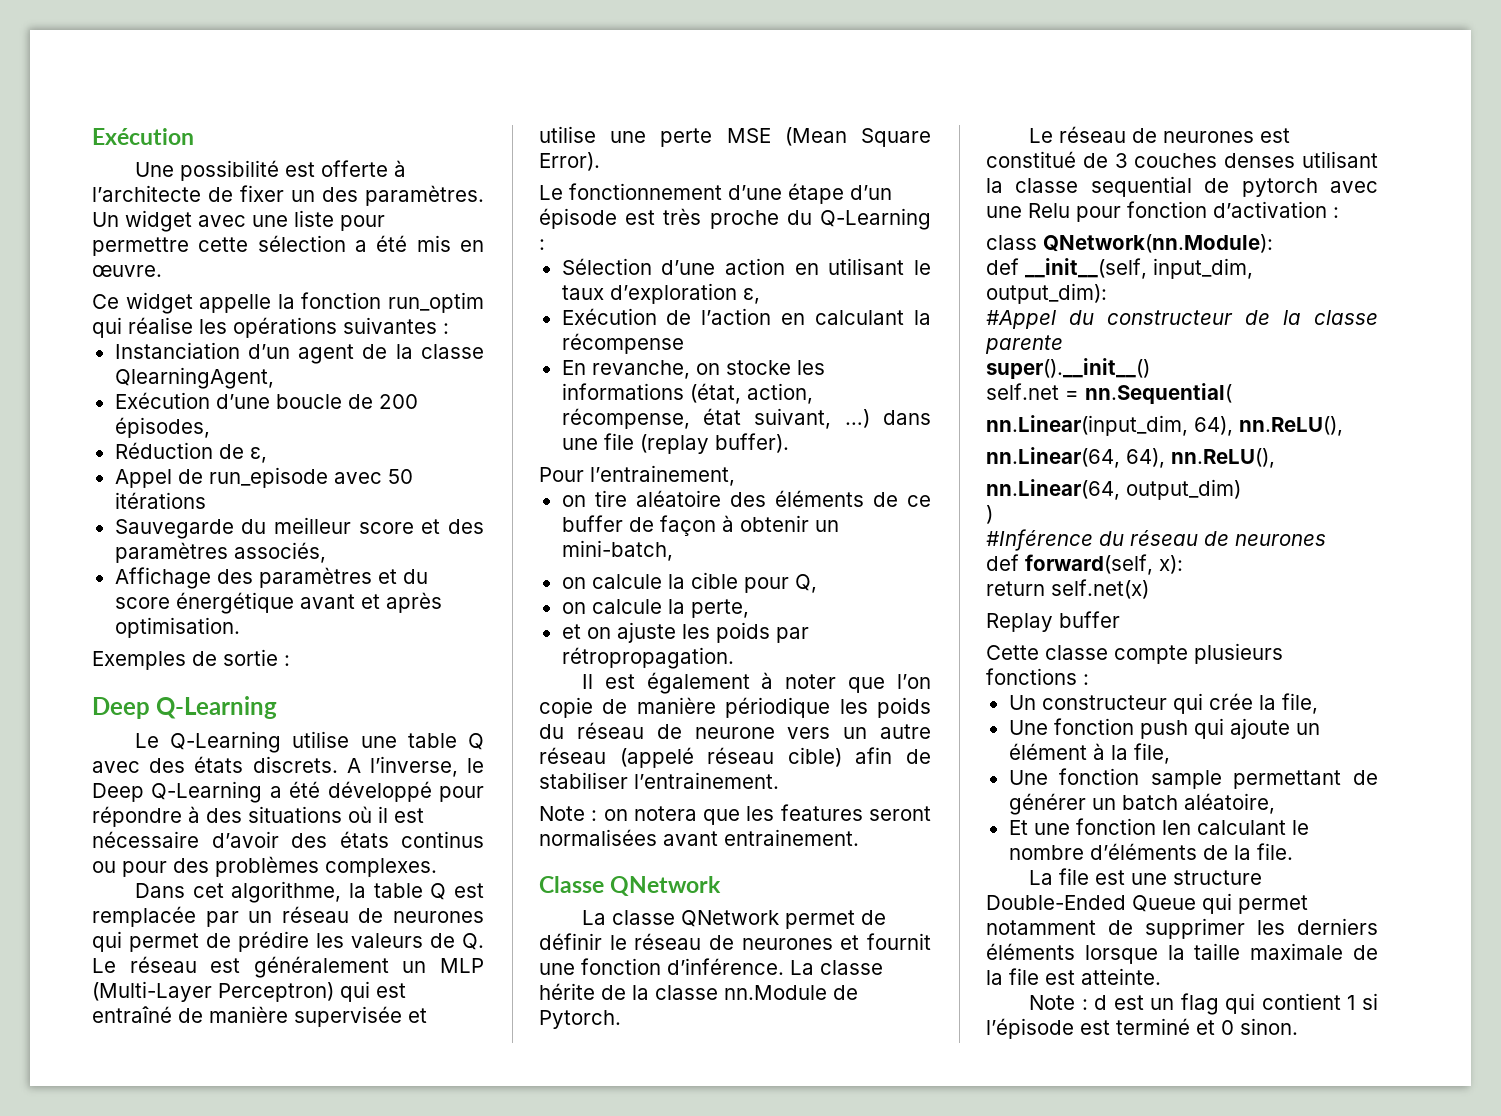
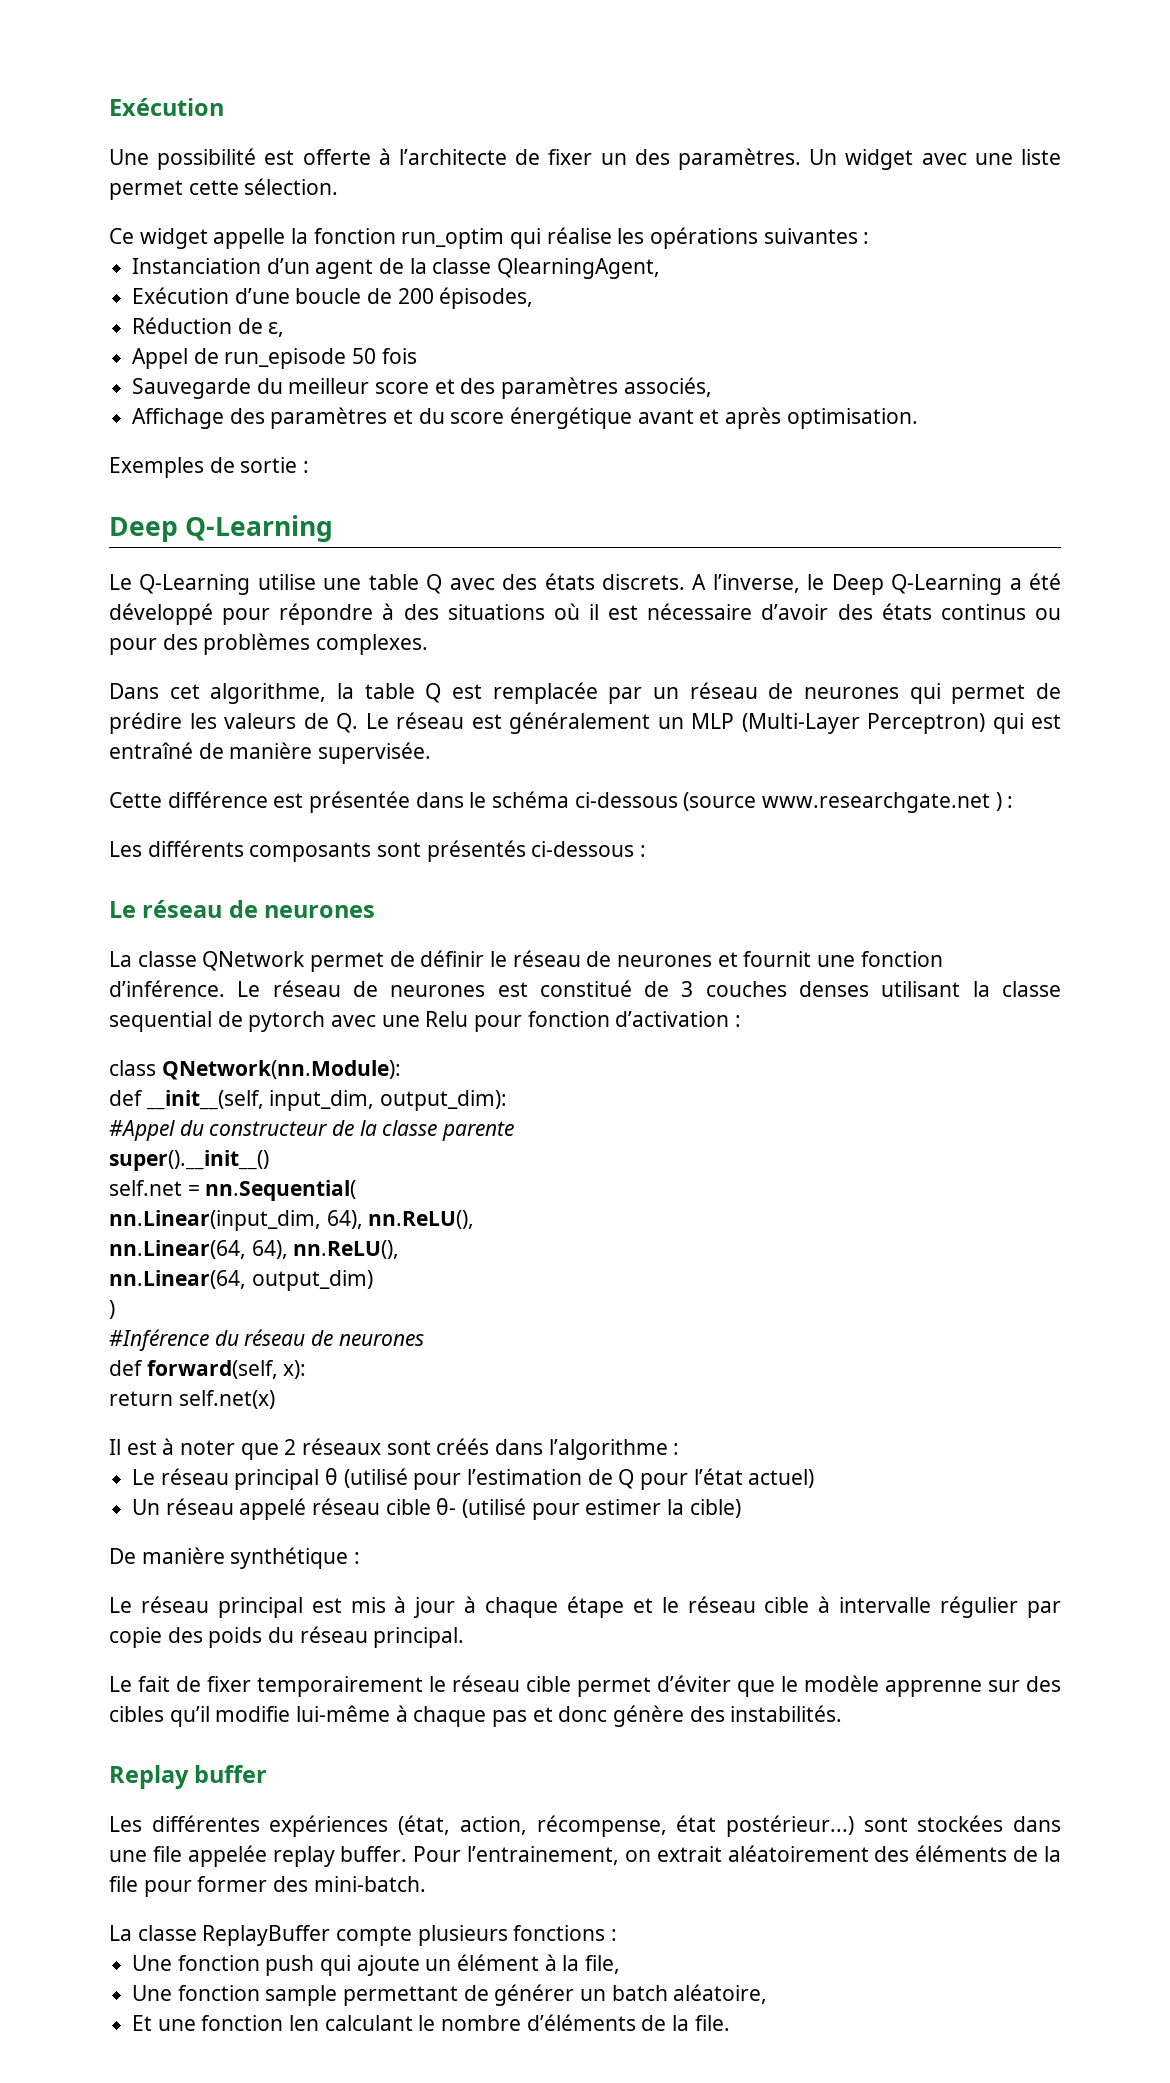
[340,215,385,231] [92,235,484,256] [92,265,162,277] pour permettre cette sélection a été mis en œuvre. -> [109,178,339,200] permet cette sélection.
[333,469,413,484] [114,492,206,509] avec 50 itérations -> [352,348,417,364] 50 fois
[294,1006,427,1027] [539,126,931,147] [539,152,600,171] [539,183,892,204] [539,208,931,230] [539,239,545,250] [561,258,931,275] [561,283,760,304] [561,308,931,325] [561,333,684,354] [561,360,825,379] [561,383,813,404] [561,408,931,429] [561,433,789,454] [539,465,735,486] [561,490,931,507] [561,515,839,536] [561,540,673,561] [561,572,817,593] [561,599,749,618] [561,622,809,643] [561,647,734,669] [581,672,931,694] [539,697,931,718] [539,722,931,739] [539,747,931,768] [539,772,779,789] [539,804,931,825] [539,829,859,846] [539,876,722,896] supervisée et utilise une perte MSE (Mean Square Error). // Le fonctionnement d’une étape d’un épisode est très proche du Q-Learning : // Sélection d’une action en utilisant le taux d’exploration ε, // Exécution de l’action en calculant la récompense // En revanche, on stocke les informations (état, action, récompense, état suivant, …) dans une file (replay buffer). // Pour l’entrainement, // on tire aléatoire des éléments de ce buffer de façon à obtenir un mini-batch, // on calcule la cible pour Q, // on calcule la perte, // et on ajuste les poids par rétropropagation. // Il est également à noter que l’on copie de manière périodique les poids du réseau de neurone vers un autre réseau (appelé réseau cible) afin de stabiliser l’entrainement. // Note : on notera que les features seront normalisées avant entrainement. // Classe QNetwork -> [318,742,432,764] [109,791,1014,813] [109,840,647,862] [109,900,376,918] supervisée. // Cette différence est présentée dans le schéma ci-dessous (source www.researchgate.net ) : // Les différents composants sont présentés ci-dessous : // Le réseau de neurones
[790,960,883,975] [539,983,858,1000] [539,1010,621,1029] La classe hérite de la classe nn.Module de Pytorch. // -> (225, 988) none
[986,611,1120,632] [986,643,1283,664] [986,668,1089,685] [1008,693,1318,714] Replay buffer // Cette classe compte plusieurs fonctions : // Un constructeur qui crée la file, -> [109,1438,680,1460] [132,1468,815,1490] [132,1498,741,1520] [109,1547,361,1569] [109,1596,1061,1618] [109,1626,465,1648] [109,1675,1061,1697] [109,1705,843,1727] [109,1765,268,1789] [109,1815,1062,1837] [109,1845,1061,1867] [109,1876,426,1897] [109,1925,618,1946] Il est à noter que 2 réseaux sont créés dans l’algorithme : // Le réseau principal θ (utilisé pour l’estimation de Q pour l’état actuel) // Un réseau appelé réseau cible θ- (utilisé pour estimer la cible) // De manière synthétique : // Le réseau principal est mis à jour à chaque étape et le réseau cible à intervalle régulier par copie des poids du réseau principal. // Le fait de fixer temporairement le réseau cible permet d’éviter que le modèle apprenne sur des cibles qu’il modifie lui-même à chaque pas et donc génère des instabilités. // Replay buffer // Les différentes expériences (état, action, récompense, état postérieur...) sont stockées dans une file appelée replay buffer. Pour l’entrainement, on extrait aléatoirement des éléments de la file pour former des mini-batch. // La classe ReplayBuffer compte plusieurs fonctions :
[1028,868,1262,885] [986,893,1308,914] [986,918,1378,939] [986,943,1378,964] [986,968,1161,985] [1028,993,1378,1015] [986,1018,1298,1039] // La file est une structure Double-Ended Queue qui permet notamment de supprimer les derniers éléments lorsque la taille maximale de la file est atteinte. // Note : d est un flag qui contient 1 si l’épisode est terminé et 0 sinon. -> (730, 2023) none

